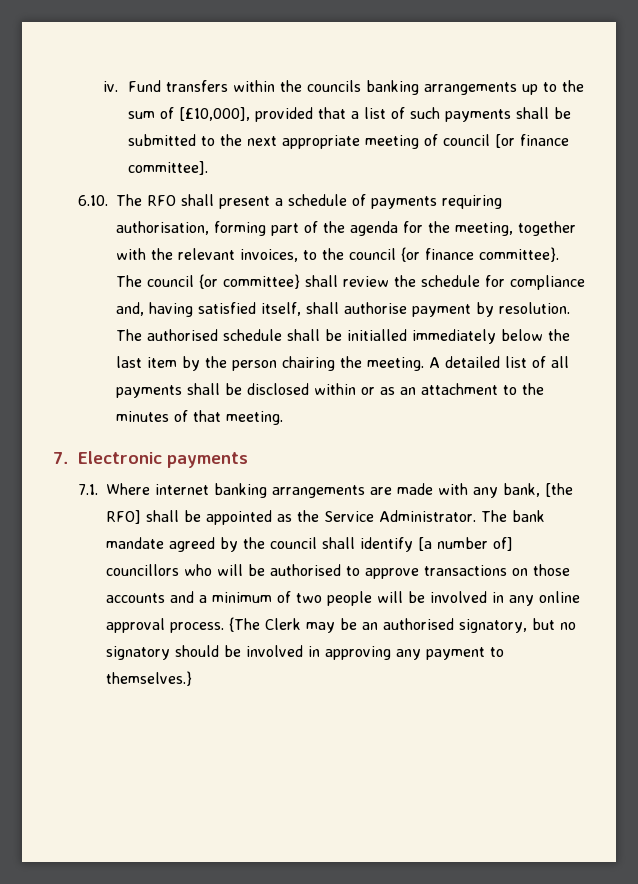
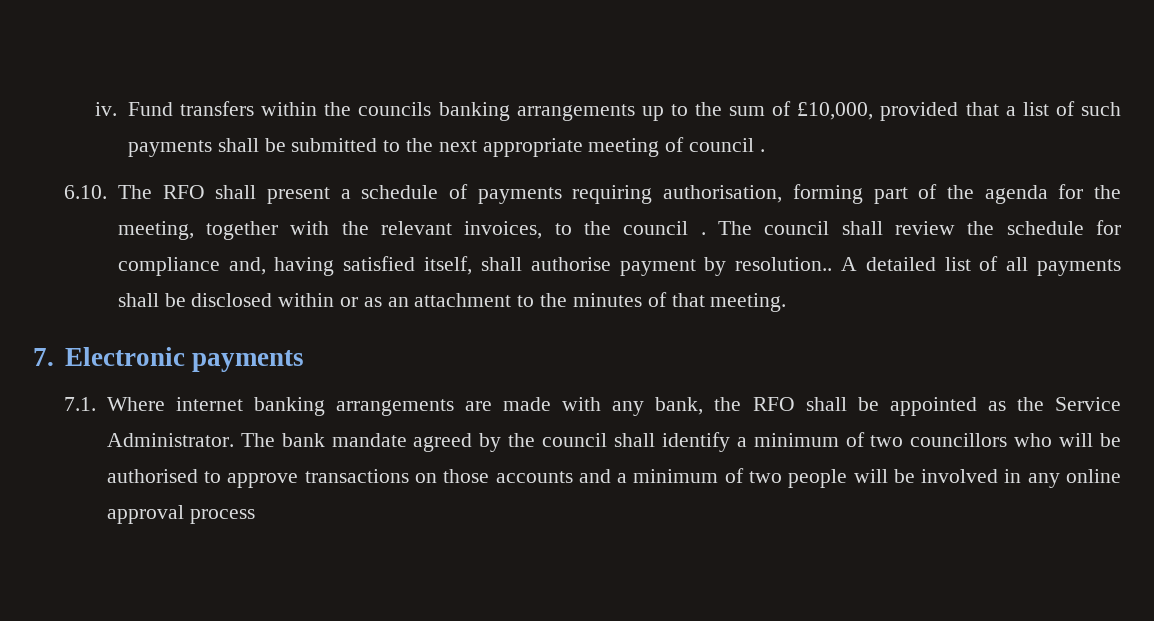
[178,107,250,121] [£10,000], -> [797,102,874,120] £10,000,
[494,134,569,148] [127,161,208,175] [or finance committee]. -> [759,149,765,152] .
[400,247,559,262] [115,274,300,289] {or finance committee}. The council {or committee} -> [700,221,830,235] . The council
[498,302,570,314] [115,329,570,344] [115,356,424,371] resolution. The authorised schedule shall be initialled immediately below the last item by the person chairing the meeting. -> [735,257,833,271] resolution..
[544,483,573,497] [105,510,141,524] [the RFO] -> [714,397,795,411] the RFO
[417,537,513,551] [a number of] -> [736,432,904,447] a minimum of two
[169,617,576,633] [105,645,504,660] [105,671,192,686] process. {The Clerk may be an authorised signatory, but no signatory should be involved in approving any payment to themselves.} -> [189,509,255,524] process

